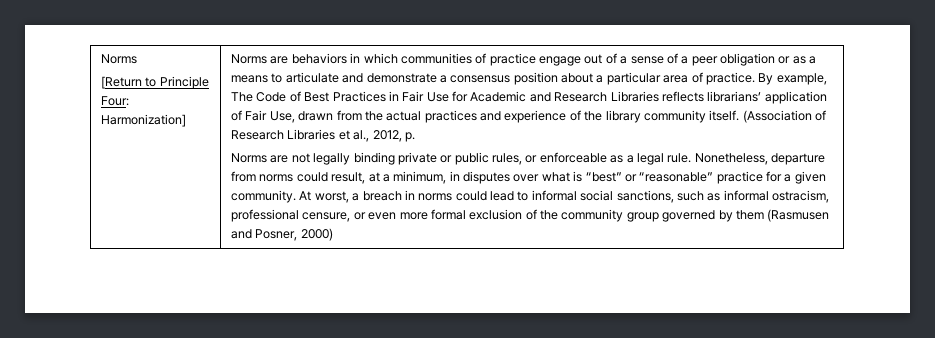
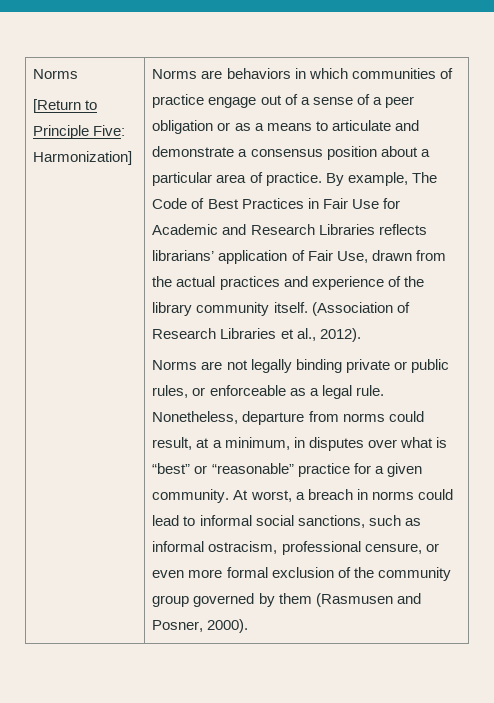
[100,96,129,106] Four: -> [93,125,126,136] Five:
[372,130,415,142] 2012, p. -> [319,328,361,342] 2012).
[300,228,333,241] 2000) -> [207,619,249,633] 2000).

